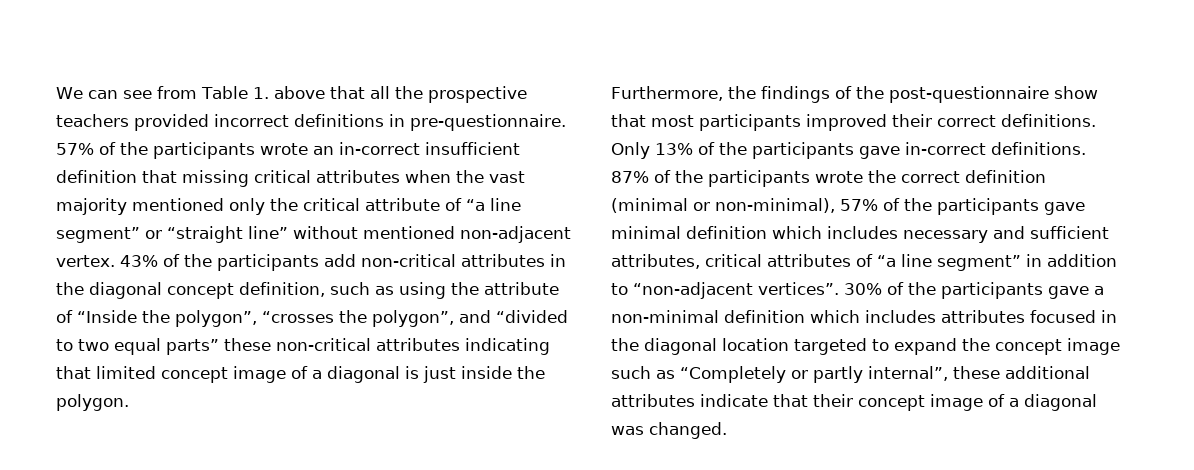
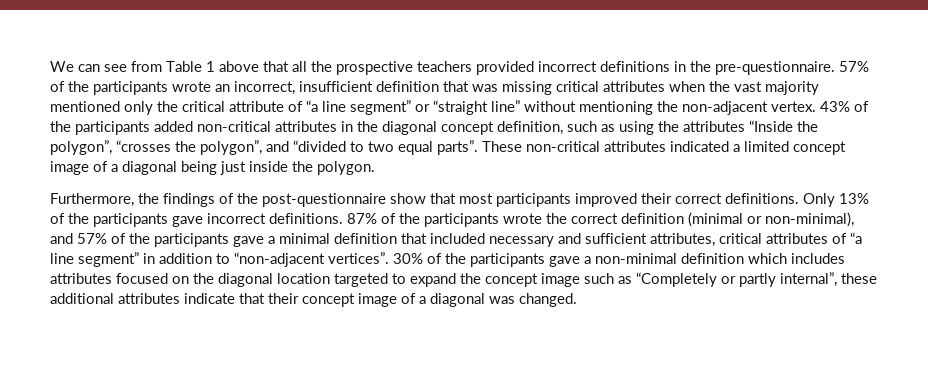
[252,87,269,99] 1. -> [206,61,215,72] 1
(405, 120) none -> [690,61,711,72] the
[339,142,420,155] in-correct -> [234,81,295,95] incorrect,
(177, 176) none -> [472,84,498,92] was
[363,226,455,239] mentioned -> [579,101,678,115] mentioning the
[324,254,356,267] add -> [154,121,193,132] added
[484,282,559,295] [56,310,73,323] attribute of -> [683,121,745,132] attributes
[166,338,550,355] [56,366,91,379] parts” these non-critical attributes indicating that -> [437,140,740,155] parts”. These non-critical attributes indicated a
[405,366,419,379] is -> [181,161,217,175] being
[905,142,986,155] in-correct -> [207,213,266,224] incorrect
(835, 205) none -> [50,233,73,244] and
(1085, 208) none -> [268,236,275,244] a
[772,226,898,239] which includes -> [401,233,485,244] that included
[1101,310,1117,323] in -> [172,276,189,284] on

